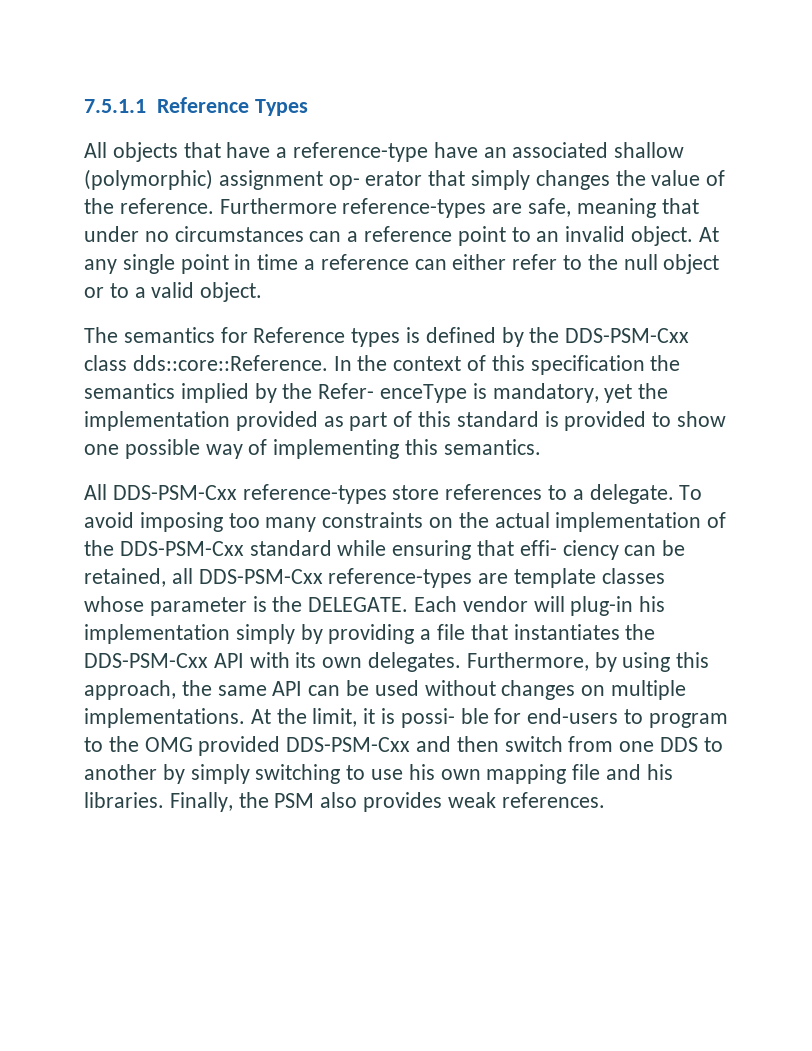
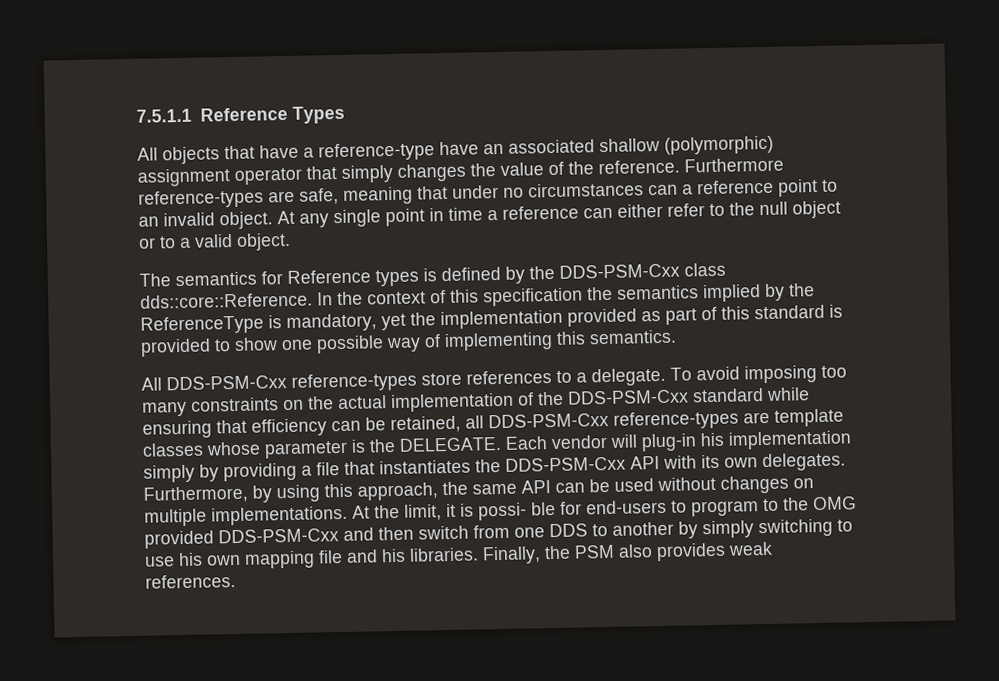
[328,171,423,190] op- erator -> [234,167,303,185] operator
[318,383,468,403] Refer- enceType -> [140,315,264,335] ReferenceType
[519,540,619,560] effi- ciency -> [251,418,327,437] efficiency

